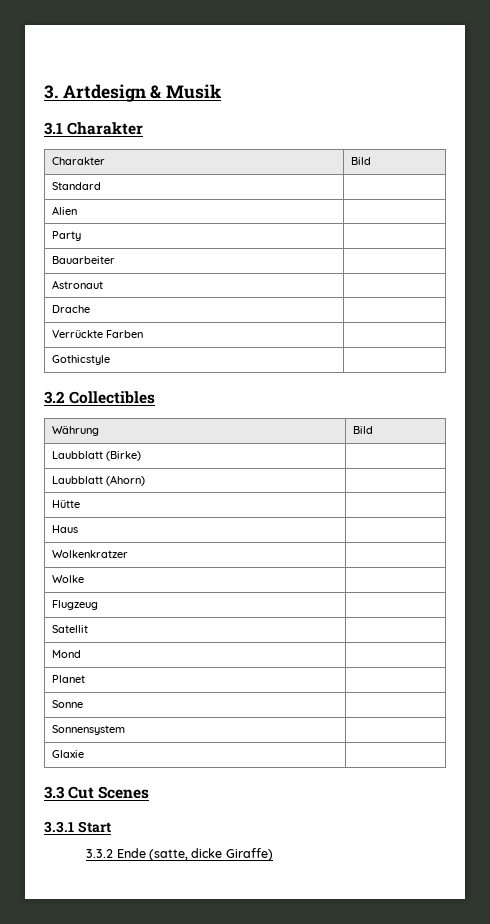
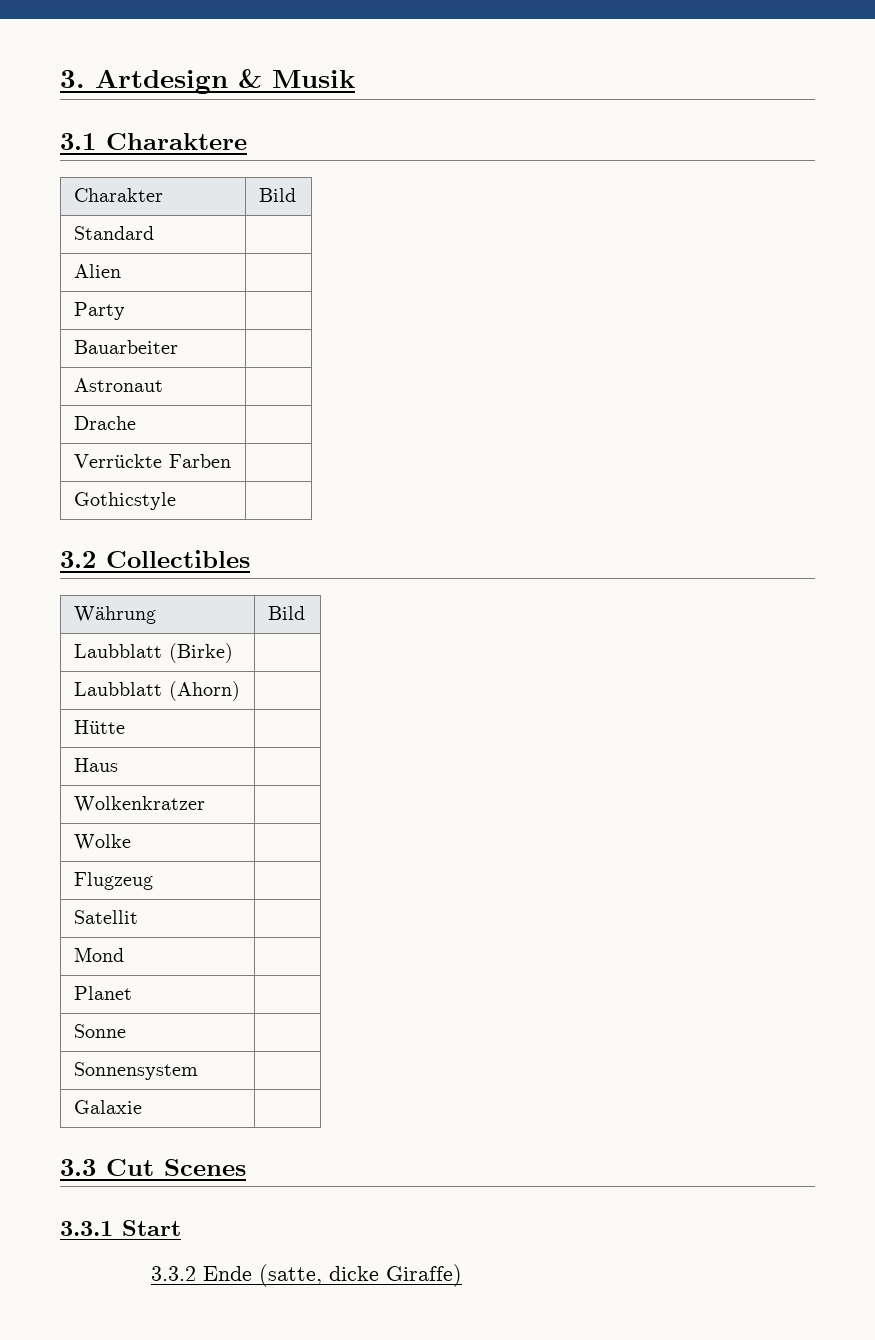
[67,122,144,135] Charakter -> [106,133,247,150] Charaktere
[51,750,84,758] Glaxie -> [73,1100,142,1114] Galaxie

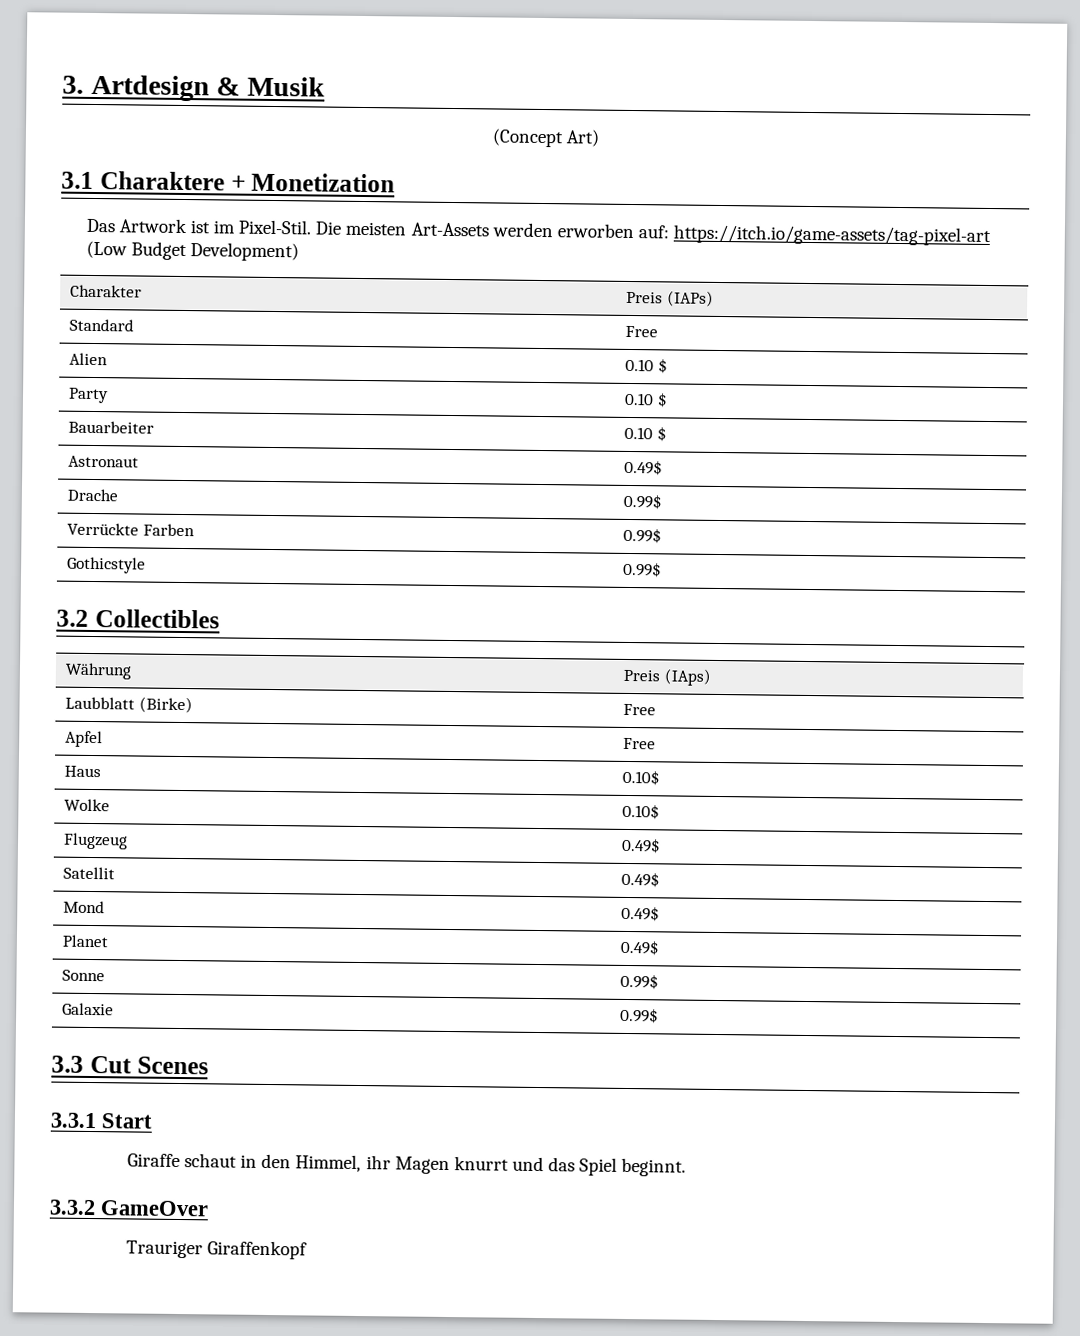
(355, 79) none -> [491,128,601,148] // (Concept Art)
(247, 141) none -> [230,172,396,193] [85,218,992,247] [85,240,299,262] + Monetization // Das Artwork ist im Pixel-Stil. Die meisten Art-Assets werden erworben auf: https://itch.io/game-assets/tag-pixel-art (Low Budget Development)
[258,188,296,202] Bild -> [625,290,714,307] Preis (IAPs)
(154, 233) none -> [624,325,658,338] Free
(121, 271) none -> [624,358,668,374] 0.10 $
(125, 311) none -> [623,392,668,408] 0.10 $
(178, 347) none -> [623,426,667,442] 0.10 $
(163, 385) none -> [623,459,663,476] 0.49$
(136, 423) none -> [622,493,662,510] 0.99$
(231, 461) none -> [622,527,662,544] 0.99$
(176, 501) none -> [622,561,662,578] 0.99$
[267,606,305,620] Bild -> [622,668,712,686] Preis (IAps)
[73,681,240,701] [73,720,125,734] // Laubblatt (Ahorn) | // Hütte | -> [622,703,656,716] [64,730,103,748] [622,737,656,750] Free // Apfel | Free
[73,796,205,813] // Wolkenkratzer | -> [621,769,660,786] 0.10$
(131, 842) none -> [621,803,660,820] 0.10$
(153, 881) none -> [620,837,661,854] 0.49$
(138, 917) none -> [620,871,660,888] 0.49$
(124, 954) none -> [620,905,660,922] 0.49$
(132, 993) none -> [619,939,659,956] 0.49$
[73,1062,198,1080] // Sonnensystem | -> [619,973,659,990] 0.99$
(142, 1107) none -> [619,1007,659,1024] 0.99$
[151,1264,463,1287] 3.3.2 Ende (satte, dicke Giraffe) -> [126,1153,687,1177] [49,1199,210,1217] [125,1240,308,1260] Giraffe schaut in den Himmel, ihr Magen knurrt und das Spiel beginnt. // 3.3.2 GameOver // Trauriger Giraffenkopf

